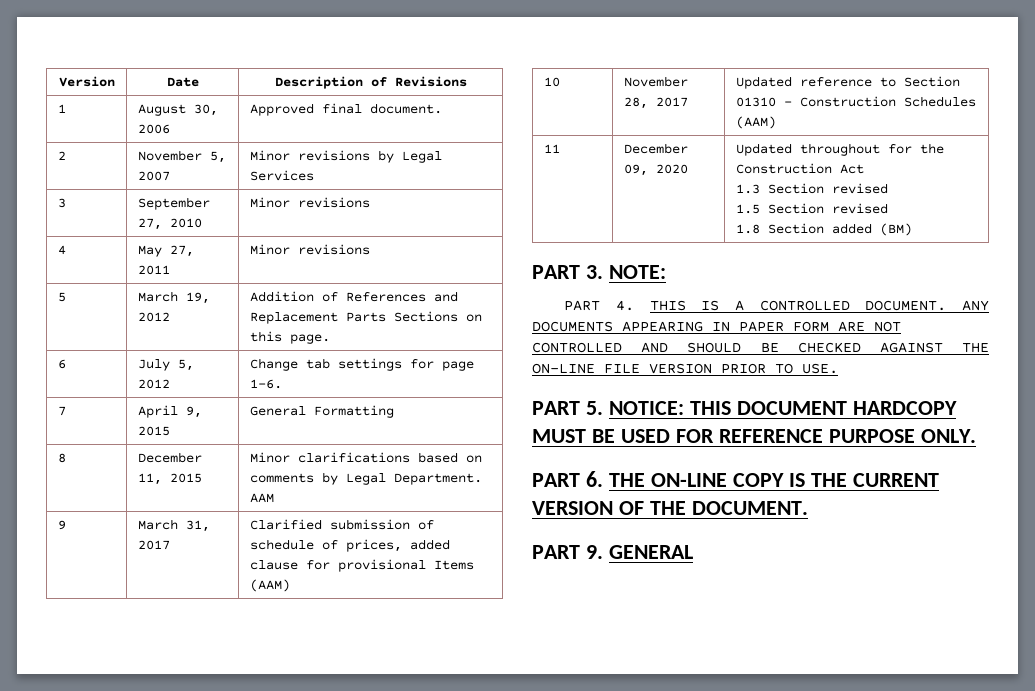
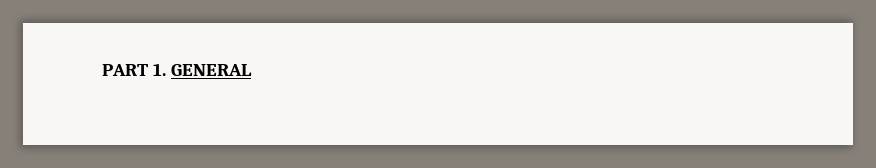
[58,76,115,87] [166,77,199,87] [274,76,467,89] [57,104,66,113] [137,104,218,116] [137,124,170,134] [249,103,442,116] [57,151,66,160] [137,150,226,163] [137,171,170,181] [249,150,442,163] [249,170,314,181] [57,198,66,208] [137,197,210,210] [137,218,202,230] [249,197,370,208] [57,245,66,255] [137,245,194,257] [137,265,170,275] [249,244,370,255] [57,292,66,302] [137,291,210,304] [137,312,170,322] [249,291,458,302] [249,311,482,324] [249,331,330,344] [57,359,66,369] [137,359,194,371] [137,379,170,389] [249,358,474,371] [249,379,282,389] [57,406,66,416] [137,405,202,418] [137,426,170,436] [249,405,394,418] [57,453,66,463] [137,452,202,463] [137,473,202,485] [249,452,482,463] [249,472,482,485] [249,493,274,503] [57,520,66,530] [137,519,210,532] [137,540,170,550] [249,519,434,530] [249,539,450,552] [249,559,474,572] [249,579,290,592] [543,77,560,87] [623,76,688,87] [623,97,688,109] [735,76,960,89] [735,96,976,107] [735,116,776,129] [543,144,560,153] [623,143,688,154] [623,164,688,176] [735,143,944,156] [735,163,864,174] [735,183,888,194] [735,203,888,214] [735,223,912,236] [532,265,666,279] [564,300,989,311] [532,321,901,332] [532,342,989,353] [532,363,838,374] [532,401,957,415] [532,429,976,443] [532,471,939,487] [532,501,808,515] [532,545,603,559] Version | Date | Description of Revisions // 1 | August 30, 2006 | Approved final document. // 2 | November 5, 2007 | Minor revisions by Legal Services // 3 | September 27, 2010 | Minor revisions // 4 | May 27, 2011 | Minor revisions // 5 | March 19, 2012 | Addition of References and Replacement Parts Sections on this page. // 6 | July 5, 2012 | Change tab settings for page 1-6. // 7 | April 9, 2015 | General Formatting // 8 | December 11, 2015 | Minor clarifications based on comments by Legal Department. AAM // 9 | March 31, 2017 | Clarified submission of schedule of prices, added clause for provisional Items (AAM) // 10 | November 28, 2017 | Updated reference to Section 01310 – Construction Schedules (AAM) // 11 | December 09, 2020 | Updated throughout for the Construction Act // 1.3 Section revised // 1.5 Section revised // 1.8 Section added (BM) // PART 3. NOTE: // PART 4. THIS IS A CONTROLLED DOCUMENT. ANY DOCUMENTS APPEARING IN PAPER FORM ARE NOT CONTROLLED AND SHOULD BE CHECKED AGAINST THE ON-LINE FILE VERSION PRIOR TO USE. // PART 5. NOTICE: THIS DOCUMENT HARDCOPY MUST BE USED FOR REFERENCE PURPOSE ONLY. // PART 6. THE ON-LINE COPY IS THE CURRENT VERSION OF THE DOCUMENT. // PART 9. -> [102,63,166,76] PART 1.

